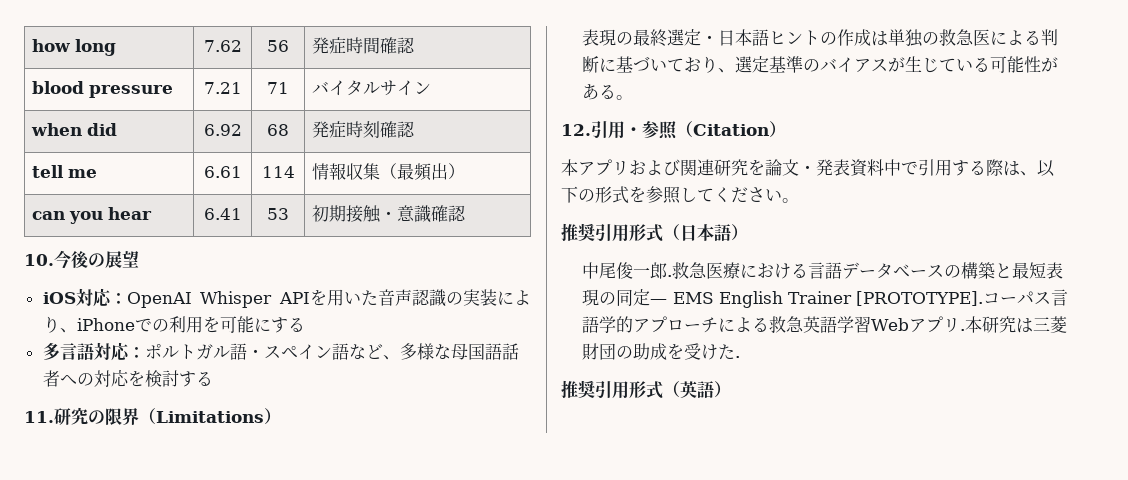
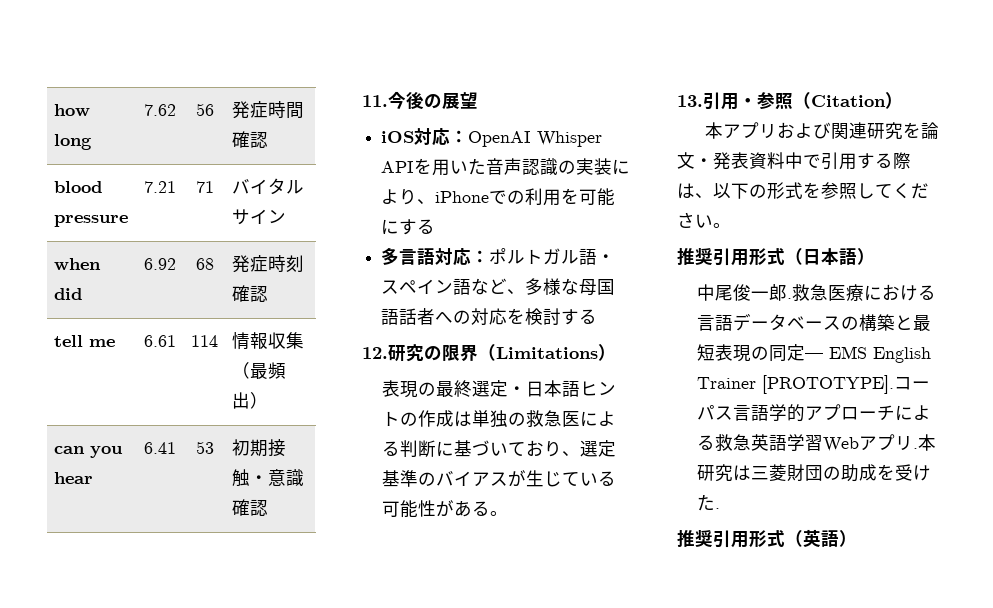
[24,254,54,266] 10. -> [362,95,388,107] 11.
[24,411,54,423] 11. -> [362,347,388,359] 12.
[561,124,591,136] 12. -> [677,95,703,107] 13.

